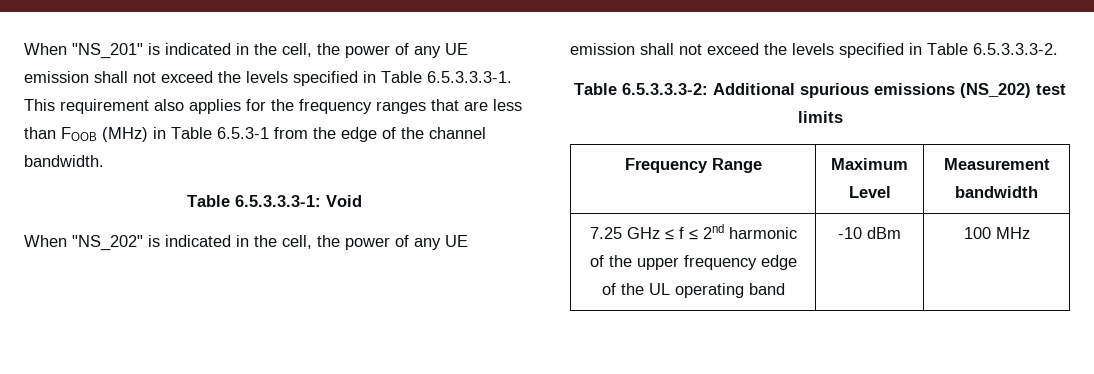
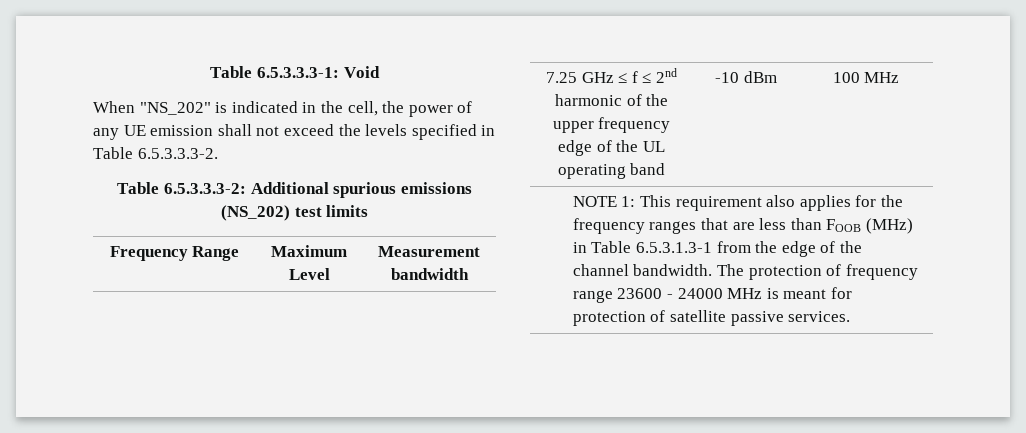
[24,43,468,59] [24,71,512,86] [24,99,522,114] [24,127,486,142] [24,155,104,167] When "NS_201" is indicated in the cell, the power of any UE emission shall not exceed the levels specified in Table 6.5.3.3.3-1. This requirement also applies for the frequency ranges that are less than FOOB (MHz) in Table 6.5.3-1 from the edge of the channel bandwidth. // -> (210, 72) none
(1030, 233) none -> [572,195,903,211] [572,218,913,234] [572,241,862,257] [572,264,918,280] [572,287,852,303] [572,310,851,326] // NOTE 1: This requirement also applies for the frequency ranges that are less than FOOB (MHz) in Table 6.5.3.1.3-1 from the edge of the channel bandwidth. The protection of frequency range 23600 - 24000 MHz is meant for protection of satellite passive services.

